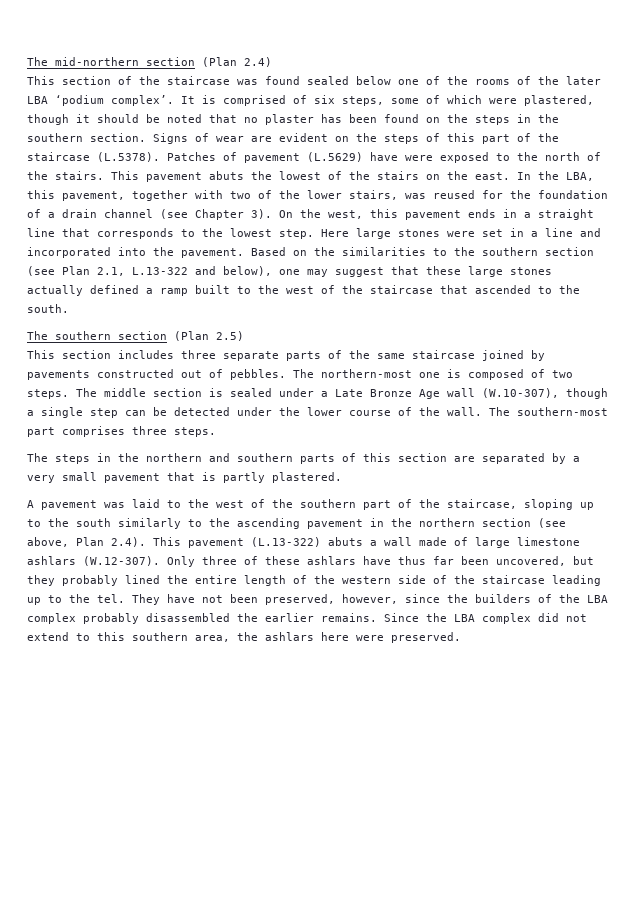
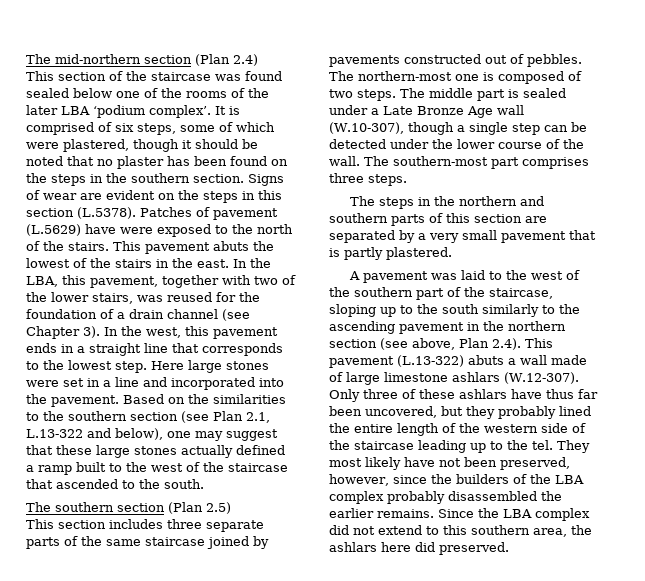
[426,133,559,144] [27,152,90,161] of this part of the staircase -> [242,190,282,200] [26,208,74,217] in this section
[426,174,440,180] on -> [156,259,169,268] in
[279,210,293,218] On -> [104,327,118,336] In
[153,388,202,397] section -> [477,89,505,101] part
(160, 599) none -> [329,457,401,470] most likely
[356,635,384,641] were -> [415,542,435,552] did

